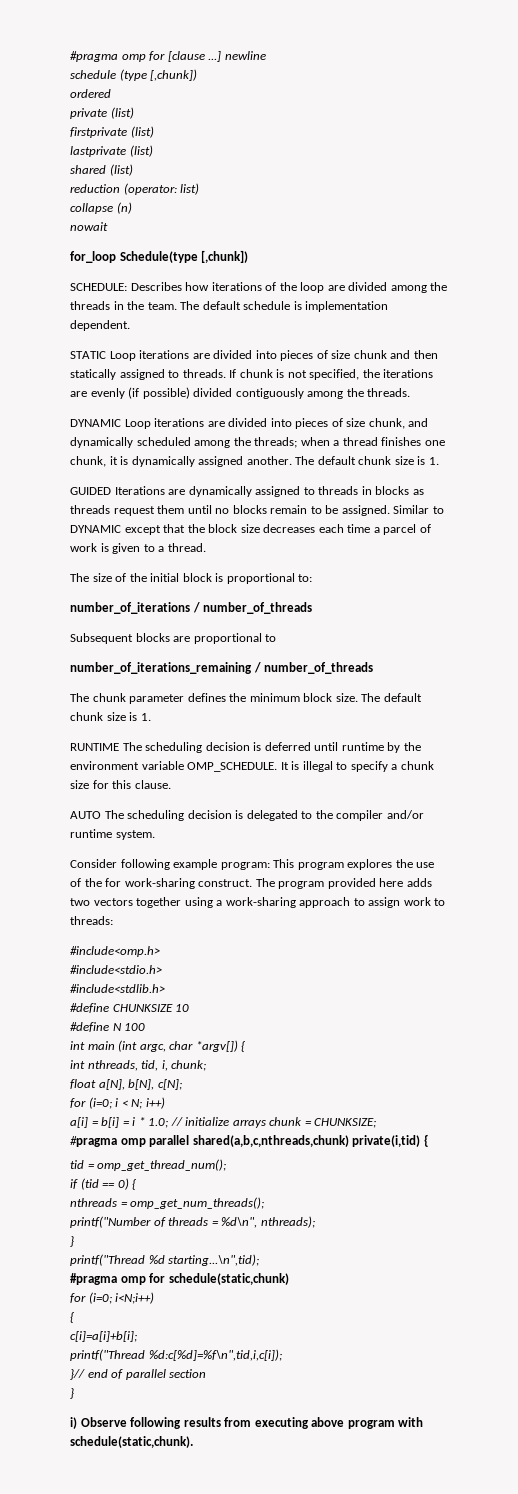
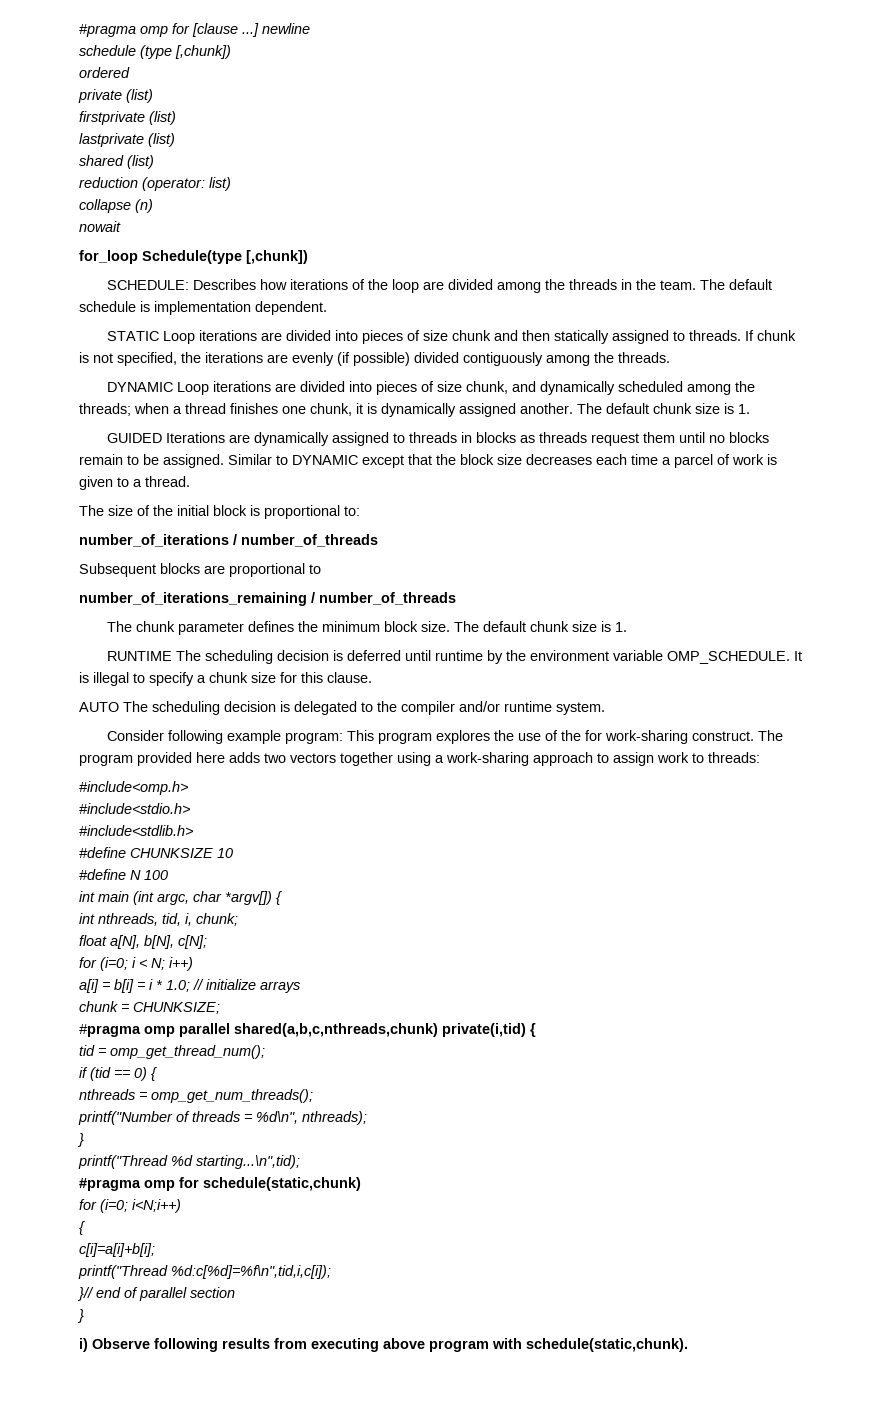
(266, 1123) none -> (300, 987) //

